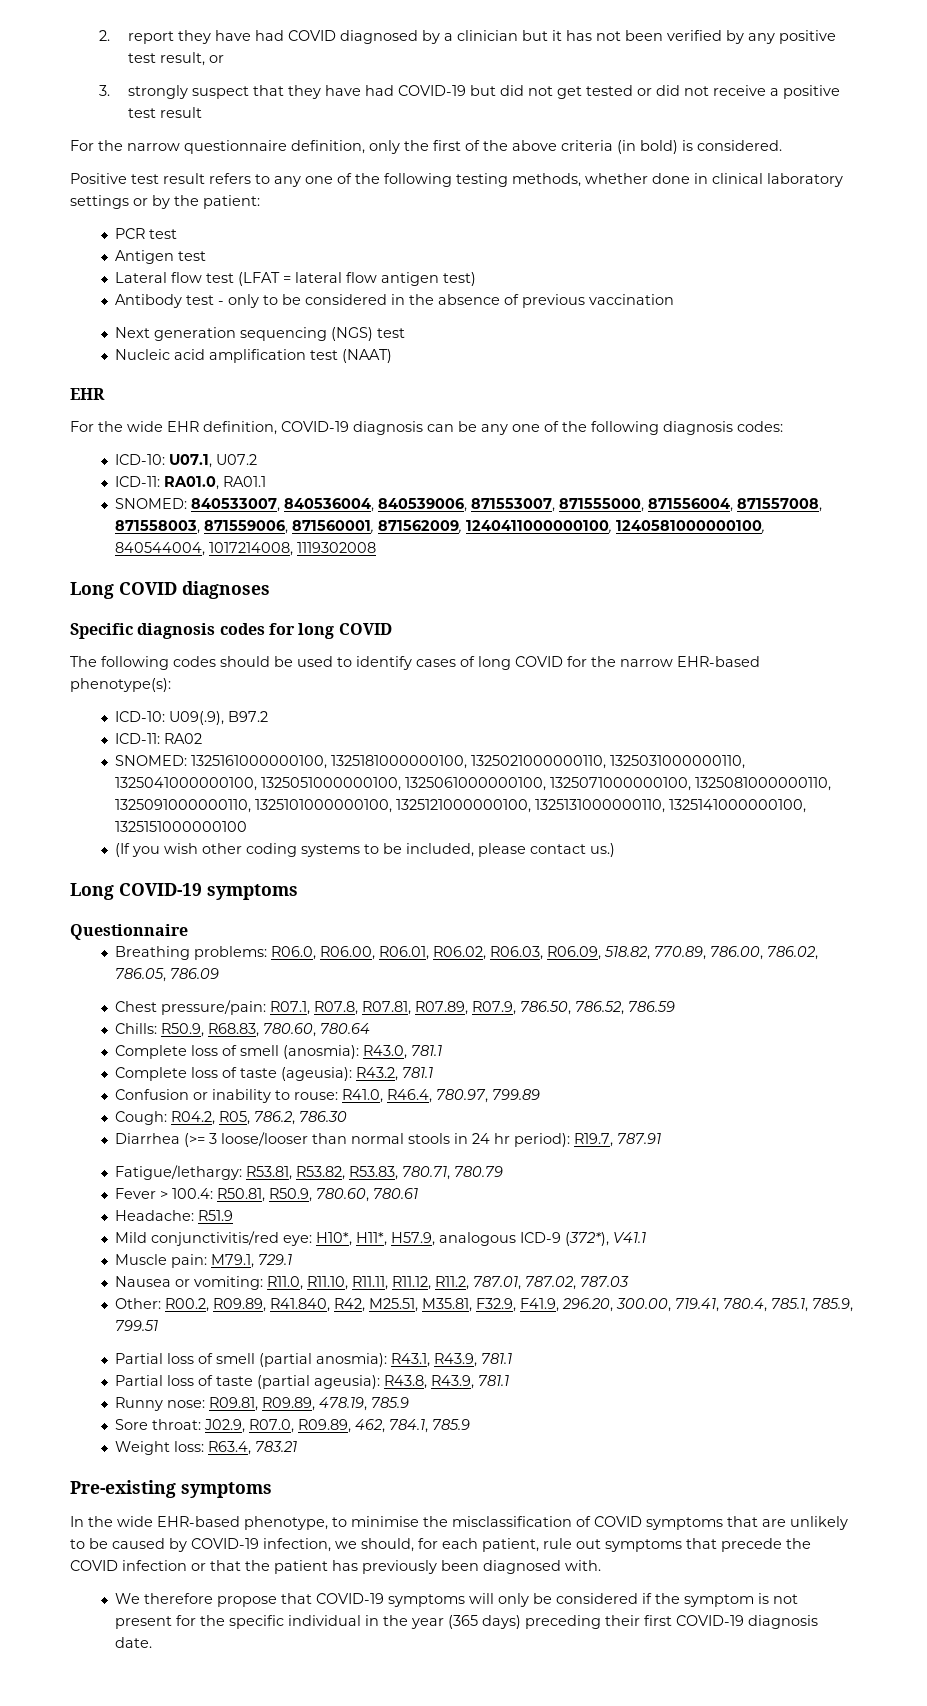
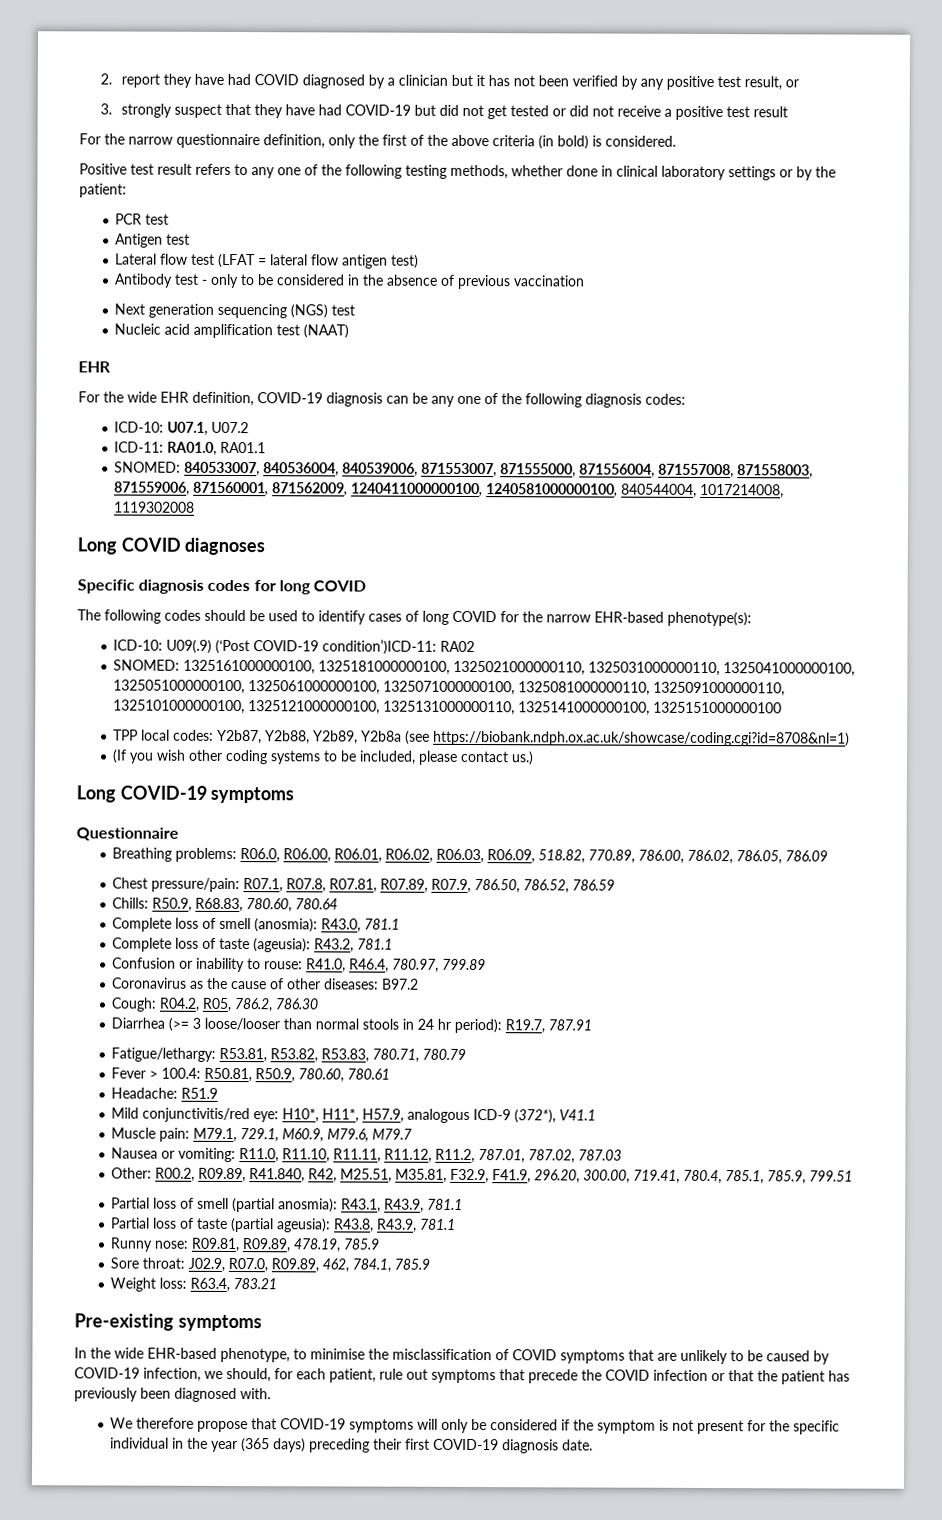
[168,711,268,725] [114,733,160,744] U09(.9), B97.2 // ICD-11: -> [166,639,438,655] U09(.9) (‘Post COVID-19 condition’)ICD-11:
(247, 826) none -> [113,729,851,747] // TPP local codes: Y2b87, Y2b88, Y2b89, Y2b8a (see https://biobank.ndph.ox.ac.uk/showcase/coding.cgi?id=8708&nl=1)
(540, 1094) none -> [112,977,420,990] // Coronavirus as the cause of other diseases: B97.2
[257,1254,292,1265] 729.1 -> [240,1128,413,1143] 729.1, M60.9, M79.6, M79.7

